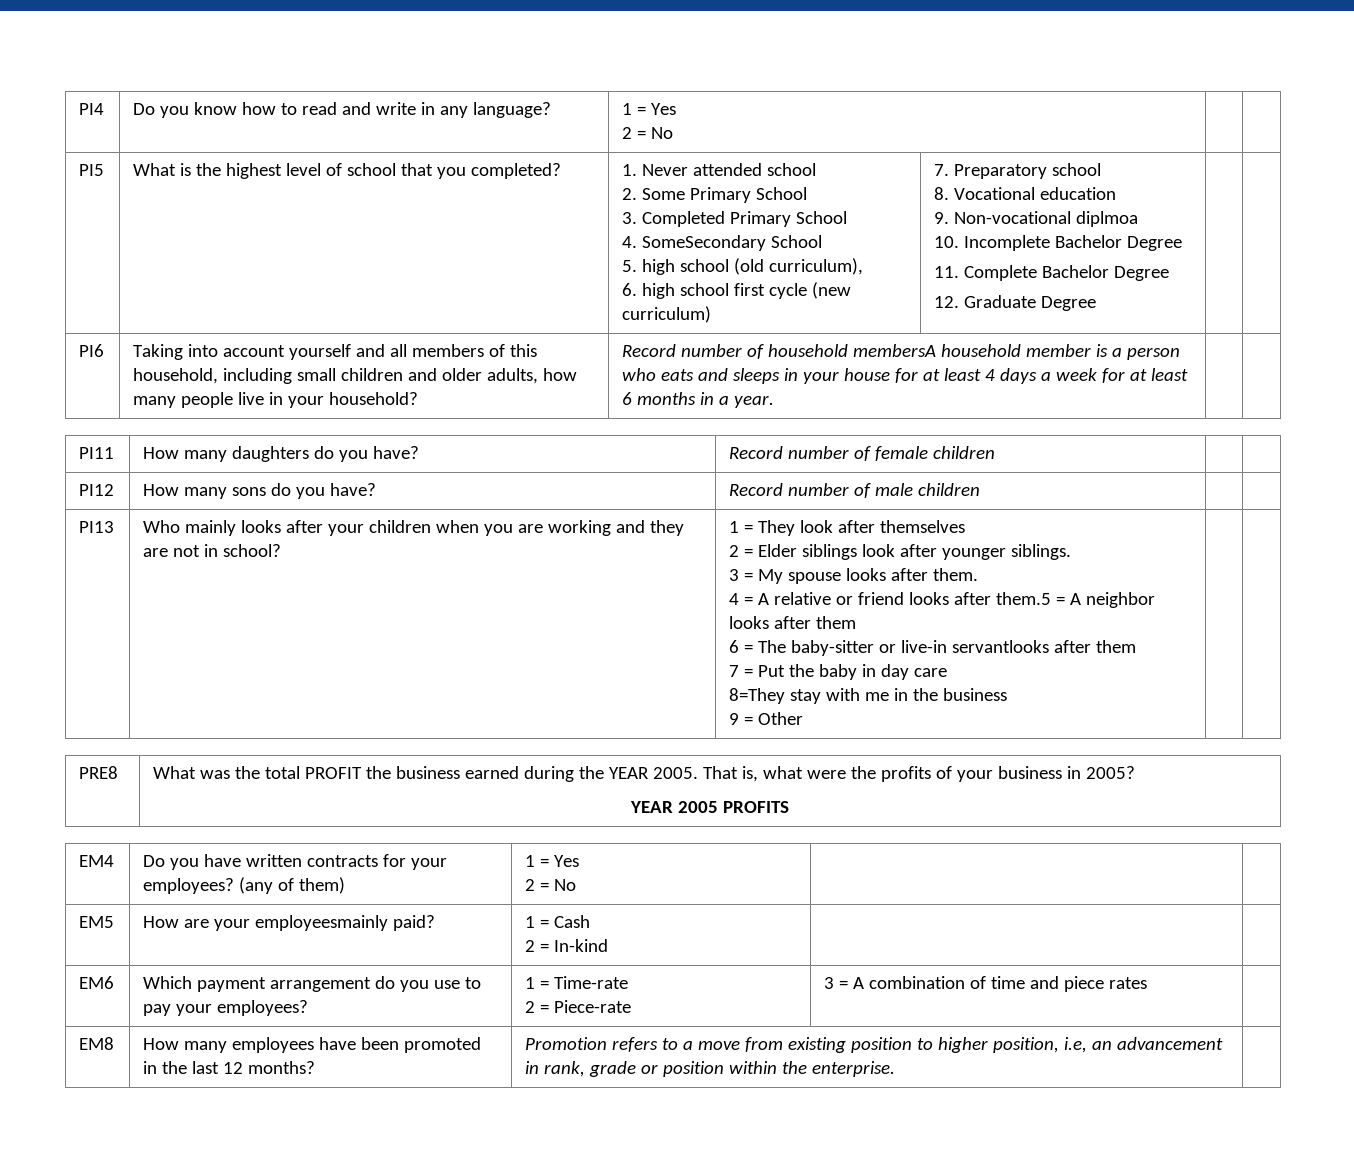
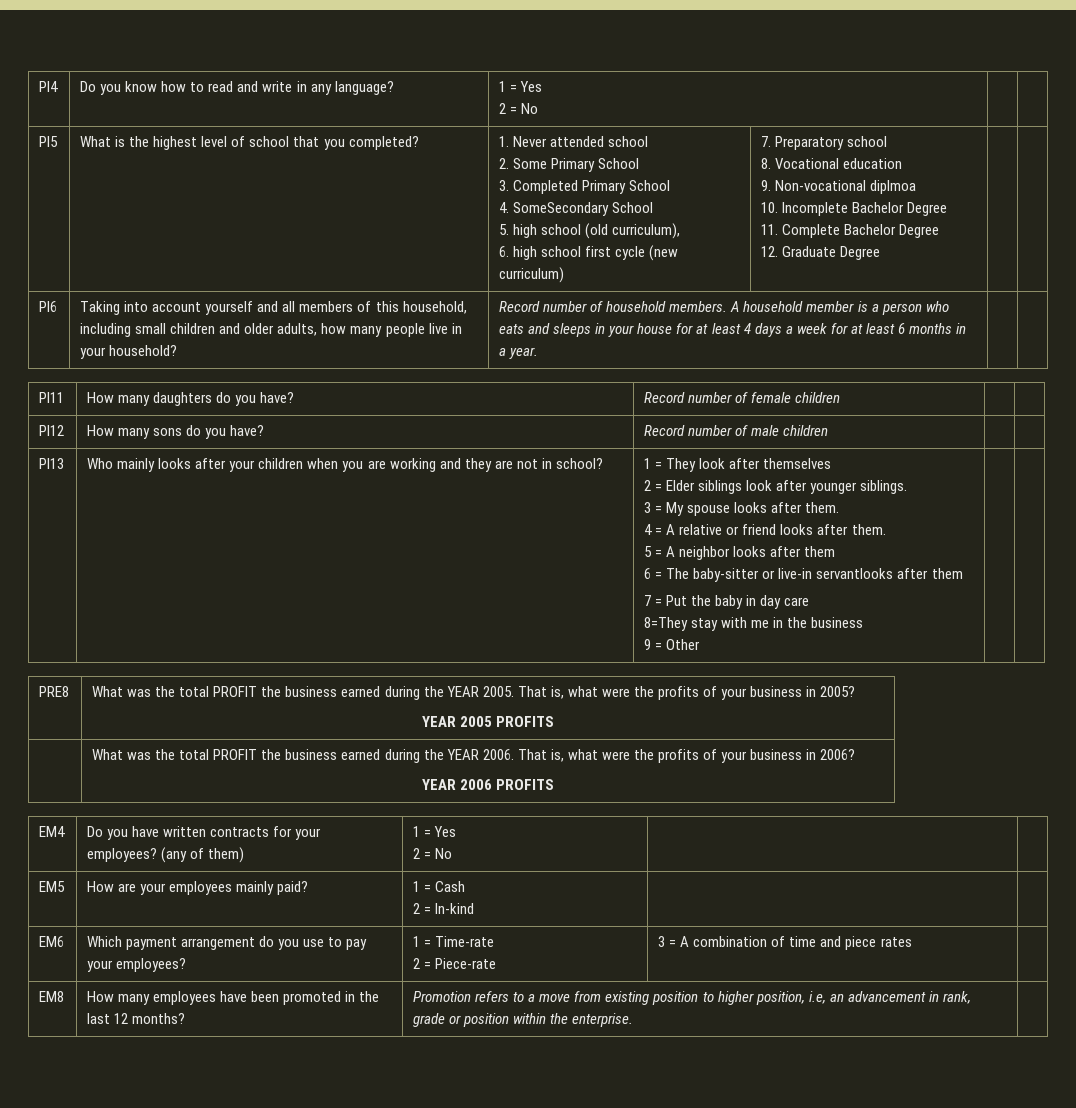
[853,344,937,357] membersA -> [669,301,740,312] members. A
[996,592,1052,605] them.5 -> [851,524,886,535] [644,546,653,557] them. // 5
(789, 807) none -> [92,749,856,763] [421,779,555,790] // | What was the total PROFIT the business earned during the YEAR 2006. That is, what were the profits of your business in 2006? // YEAR 2006 PROFITS
[255,915,389,931] employeesmainly -> [169,881,275,895] employees mainly

